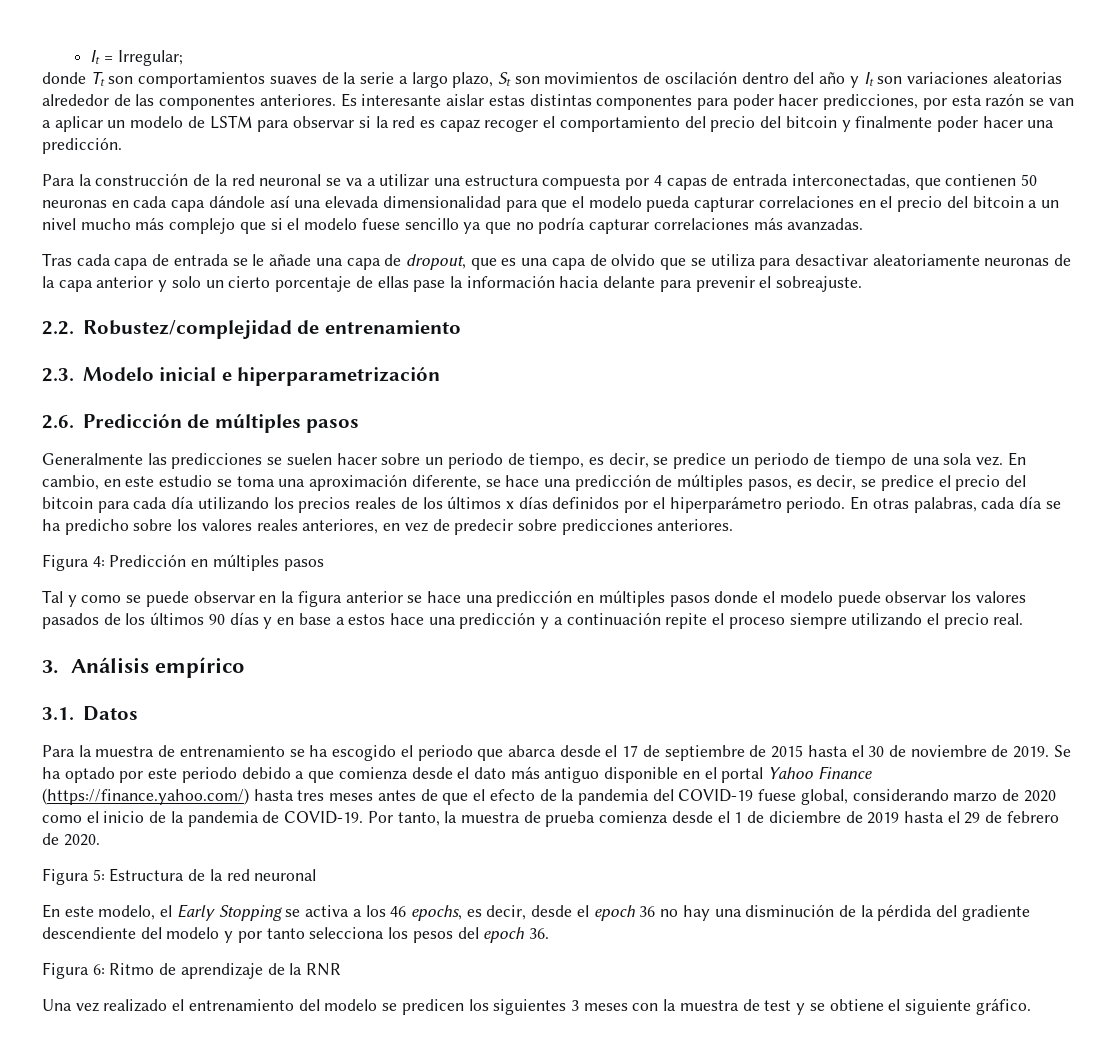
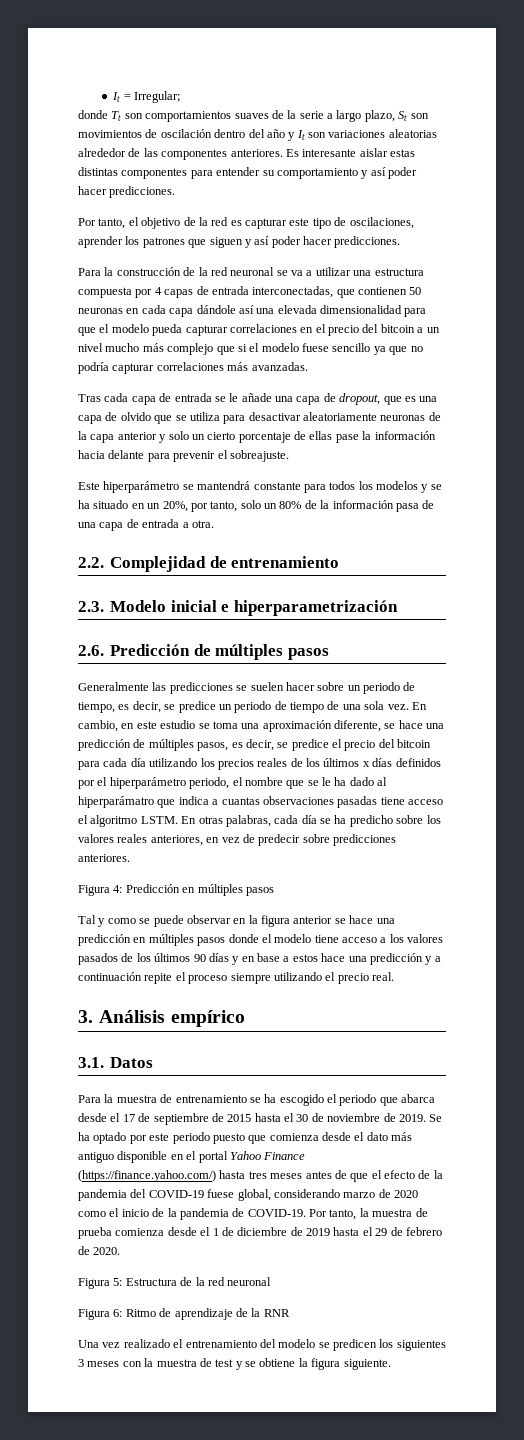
[732,93,1074,110] [42,115,1055,132] [42,137,122,154] poder hacer predicciones, por esta razón se van a aplicar un modelo de LSTM para observar si la red es capaz recoger el comportamiento del precio del bitcoin y finalmente poder hacer una predicción. -> [216,167,417,179] [78,186,176,198] [78,217,414,229] [78,236,401,248] entender su comportamiento y así poder hacer predicciones. // Por tanto, el objetivo de la red es capturar este tipo de oscilaciones, aprender los patrones que siguen y así poder hacer predicciones.
(863, 284) none -> [78,481,442,493] [78,500,435,512] [78,519,214,531] // Este hiperparámetro se mantendrá constante para todos los modelos y se ha situado en un 20%, por tanto, solo un 80% de la información pasa de una capa de entrada a otra.
[82,320,292,339] Robustez/complejidad -> [110,556,207,572] Complejidad
[786,497,846,513] periodo. -> [189,777,388,789] [78,796,443,808] [78,815,178,827] periodo, el nombre que se le ha dado al hiperparámatro que indica a cuantas observaciones pasadas tiene acceso el algoritmo LSTM.
[837,591,947,607] puede observar -> [314,935,387,943] tiene acceso a
[241,767,305,779] debido a -> [212,1133,245,1144] puesto
[42,904,1030,921] [42,927,549,943] // En este modelo, el Early Stopping se activa a los 46 epochs, es decir, desde el epoch 36 no hay una disminución de la pérdida del gradiente descendiente del modelo y por tanto selecciona los pesos del epoch 36. -> (272, 1281) none
[888,998,1031,1015] el siguiente gráfico. -> [298,1358,391,1370] la figura siguiente.

